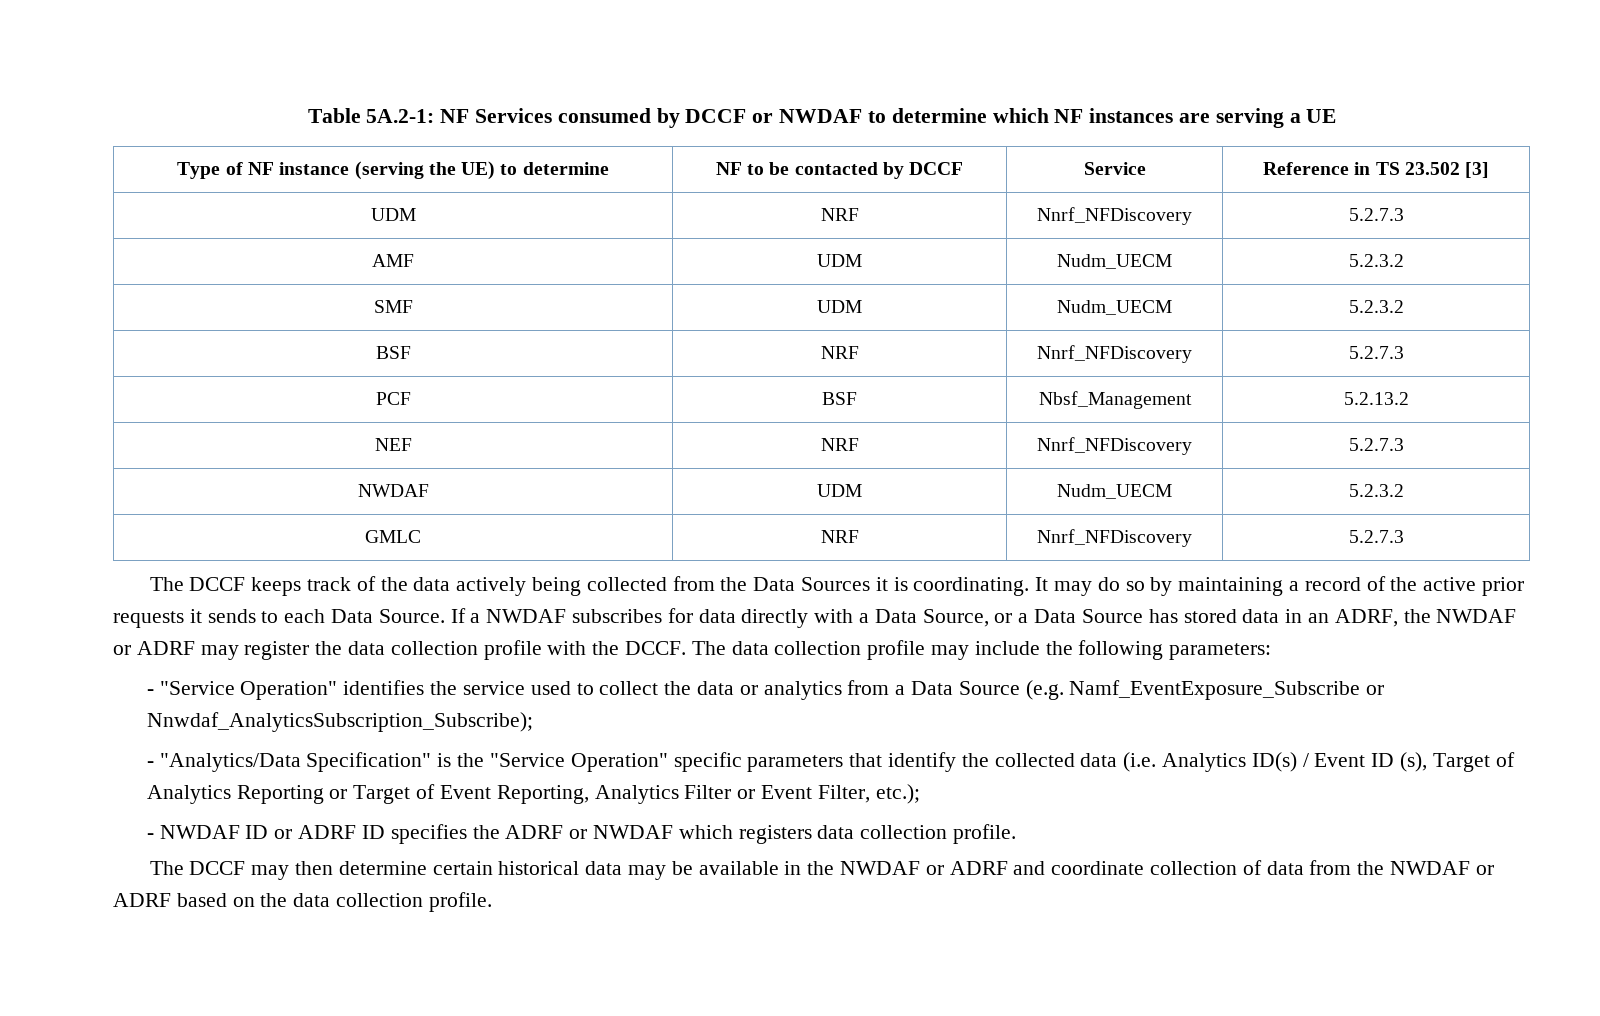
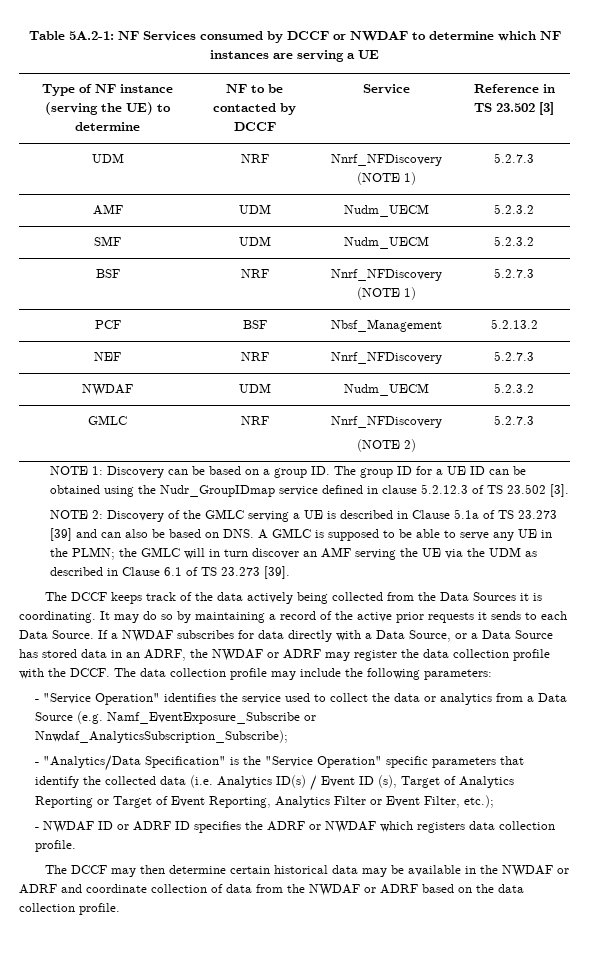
(1192, 216) none -> [356,172,416,185] (NOTE 1)
(1192, 354) none -> [356,287,416,300] (NOTE 1)
[1348,530,1404,543] | 5.2.7.3 -> [356,439,416,452] [494,415,534,425] [50,466,527,478] [50,484,570,497] [50,509,558,522] [50,528,553,541] [50,547,538,560] [50,566,291,579] // (NOTE 2) | 5.2.7.3 // NOTE 1: Discovery can be based on a group ID. The group ID for a UE ID can be obtained using the Nudr_GroupIDmap service defined in clause 5.2.12.3 of TS 23.502 [3]. // NOTE 2: Discovery of the GMLC serving a UE is described in Clause 5.1a of TS 23.273 [39] and can also be based on DNS. A GMLC is supposed to be able to serve any UE in the PLMN; the GMLC will in turn discover an AMF serving the UE via the UDM as described in Clause 6.1 of TS 23.273 [39].

